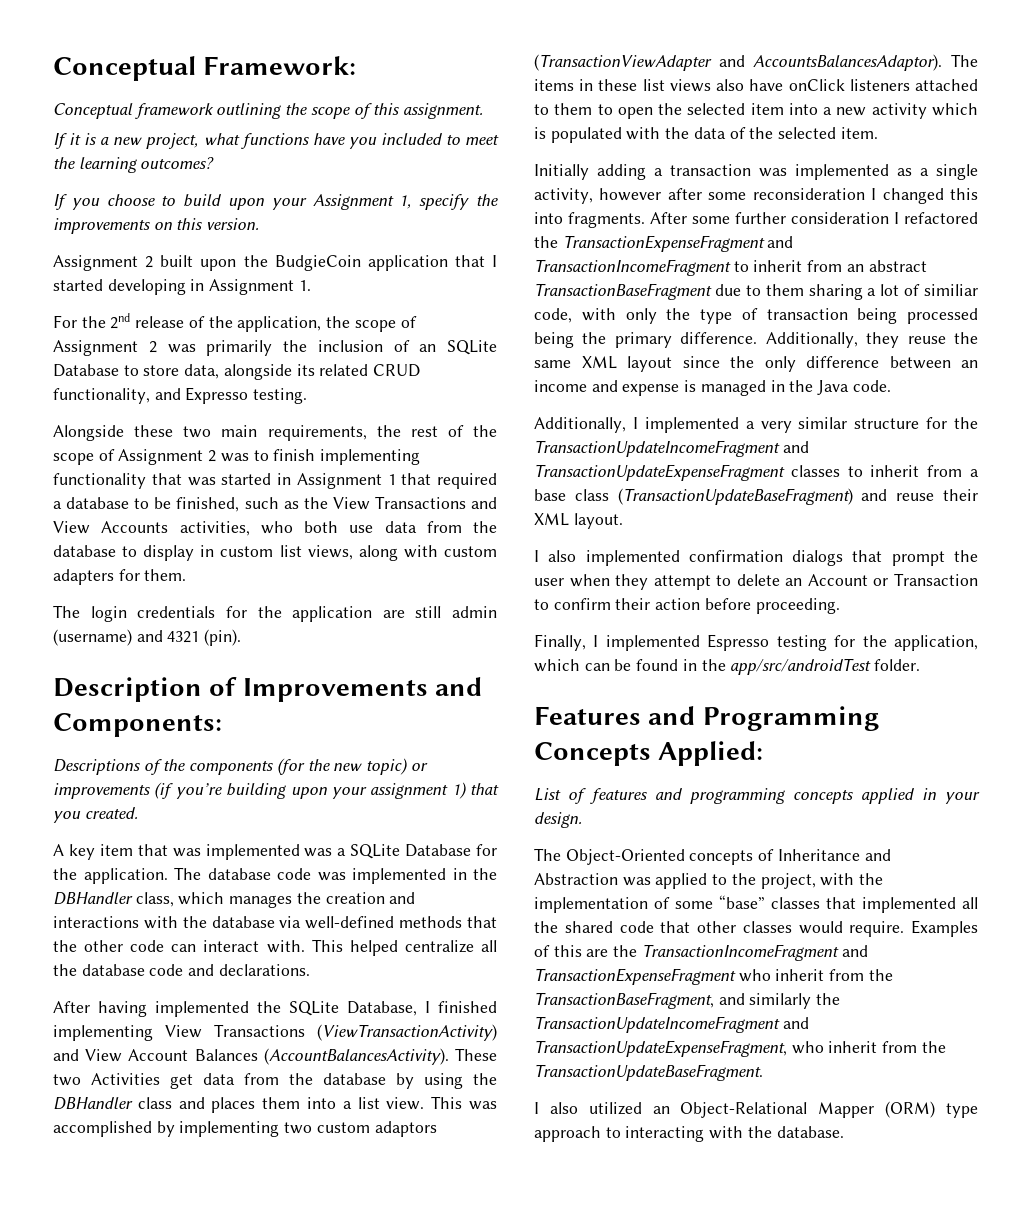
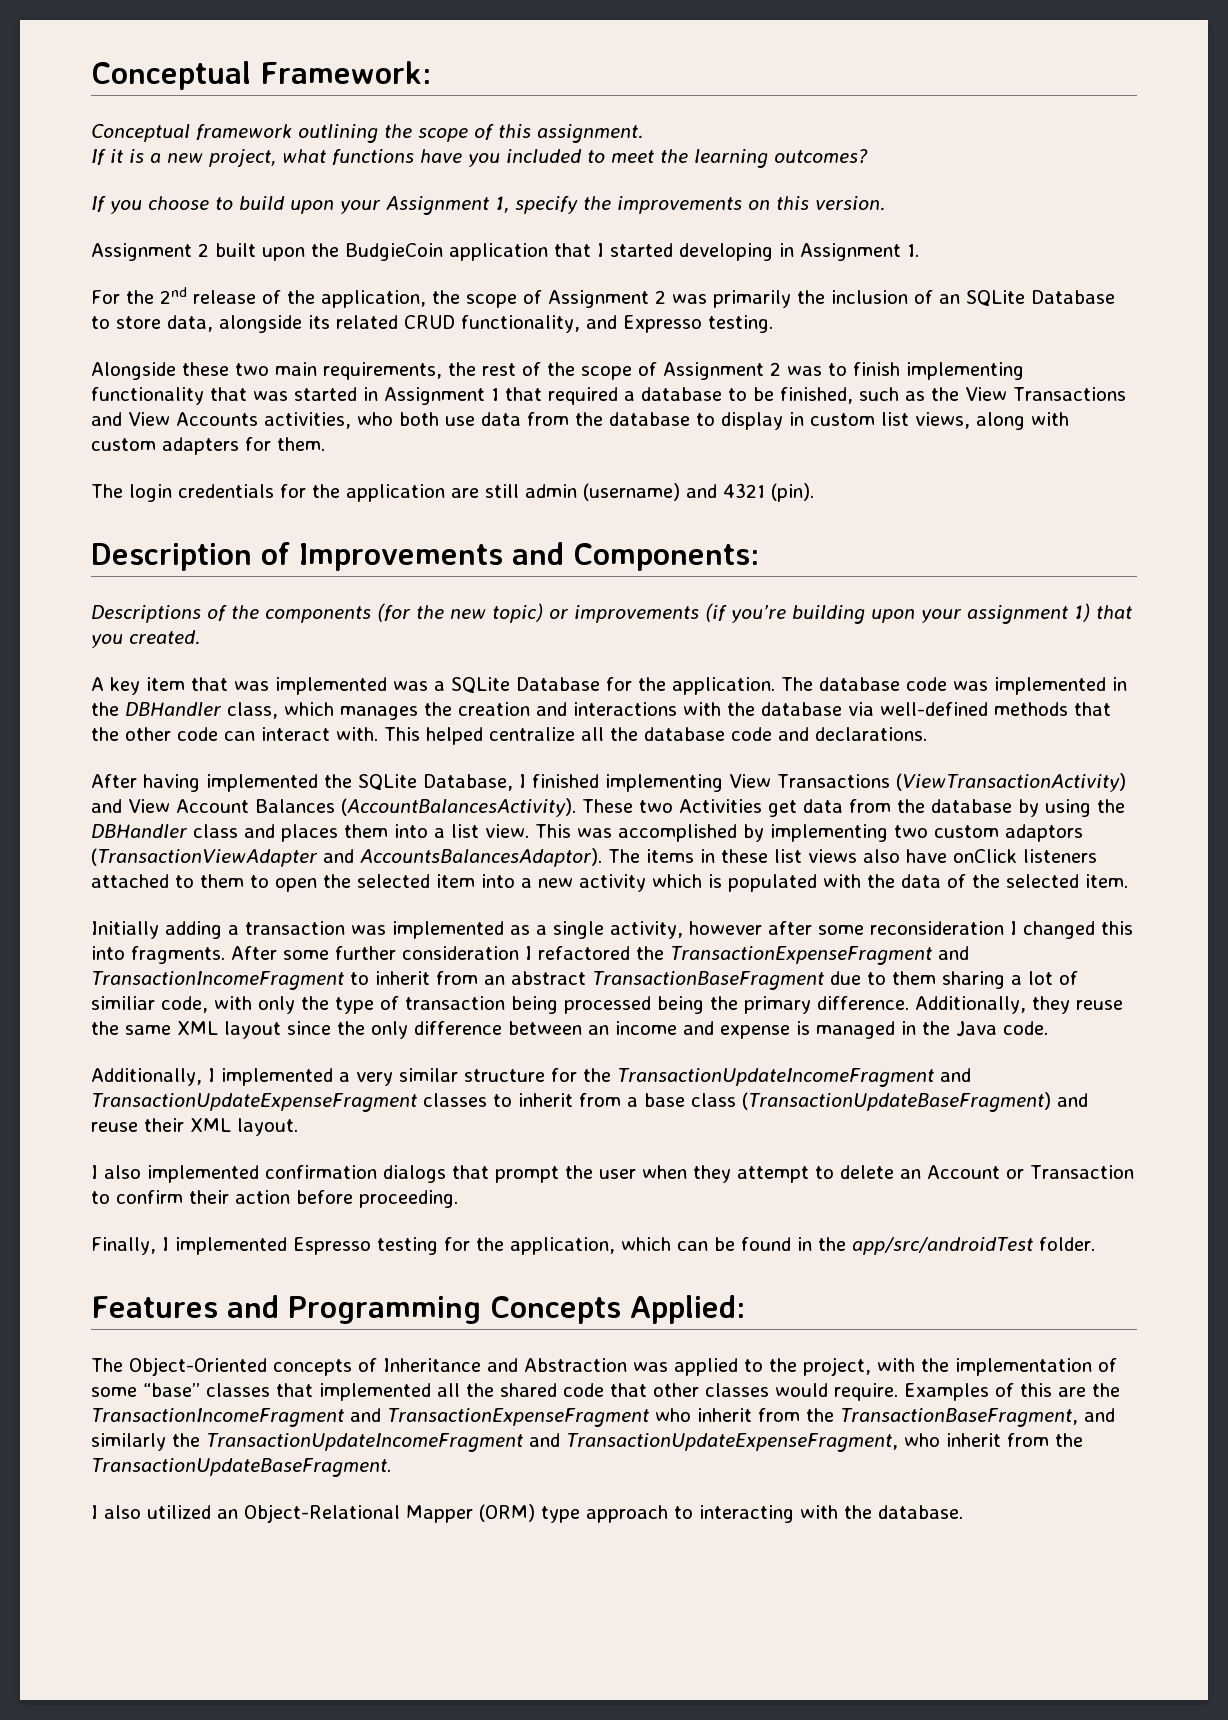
[534,788,980,804] [534,812,582,828] // List of features and programming concepts applied in your design. -> (745, 1309) none

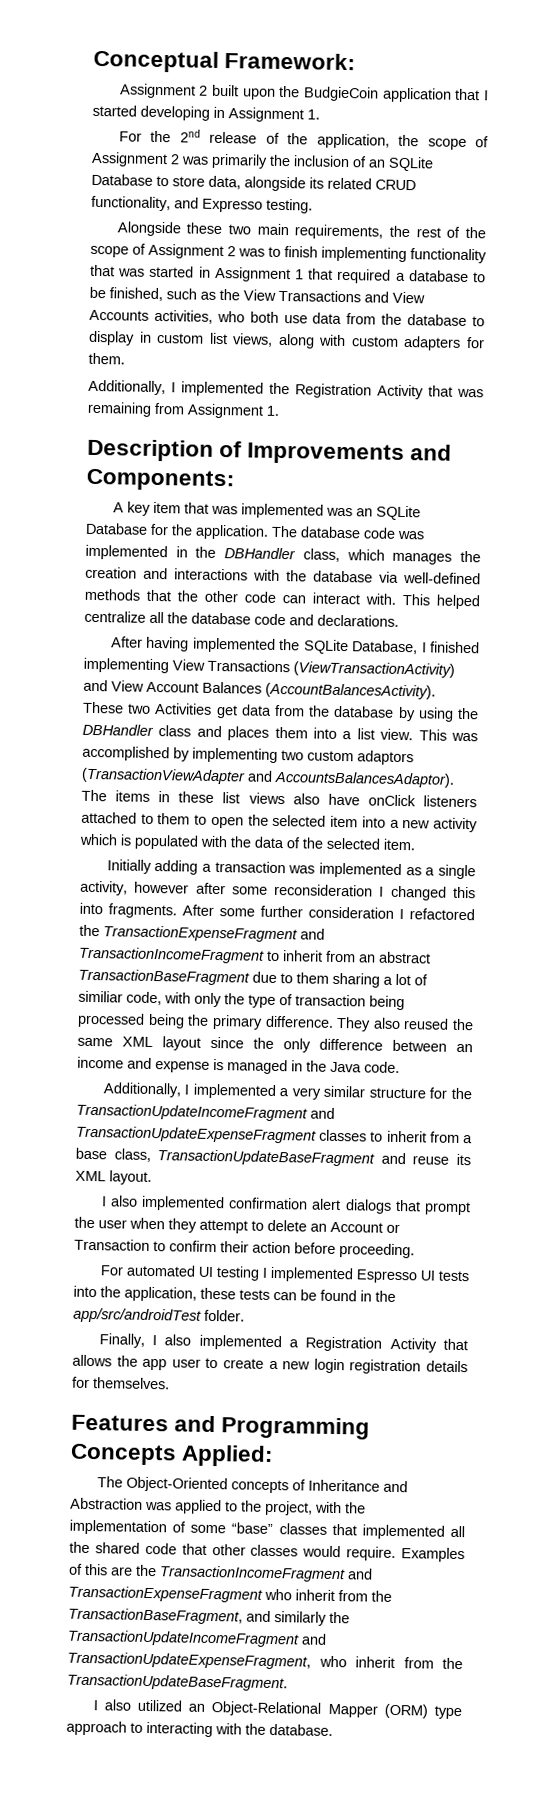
[91,124,643,143] [91,149,868,168] [91,196,885,215] // Conceptual framework outlining the scope of this assignment. // If it is a new project, what functions have you included to meet the learning outcomes? // If you choose to build upon your Assignment 1, specify the improvements on this version. -> (357, 61) none
[91,483,814,502] The login credentials for the application are still admin (username) and 4321 (pin). -> [88,379,484,400] [87,401,280,419] Additionally, I implemented the Registration Activity that was remaining from Assignment 1.
[91,603,1134,624] [91,630,200,648] // Descriptions of the components (for the new topic) or improvements (if you’re building upon your assignment 1) that you created. -> (235, 480) none
[434,681,445,691] a -> [355,508,373,517] an
[915,996,1123,1014] Additionally, they reuse -> [336,1016,450,1032] They also reused
[690,1092,1051,1112] class (TransactionUpdateBaseFragment) -> [113,1148,376,1167] class, TransactionUpdateBaseFragment
[144,1118,184,1132] their -> [456,1153,472,1166] its
(377, 1172) none -> [311,1198,342,1211] alert
[91,1237,671,1255] Finally, I implemented Espresso testing for the application, which -> [99,1264,469,1284] [73,1285,270,1302] For automated UI testing I implemented Espresso UI tests into the application, these tests
(1095, 1244) none -> [98,1333,468,1353] [72,1354,468,1375] [72,1376,170,1390] // Finally, I also implemented a Registration Activity that allows the app user to create a new login registration details for themselves.

